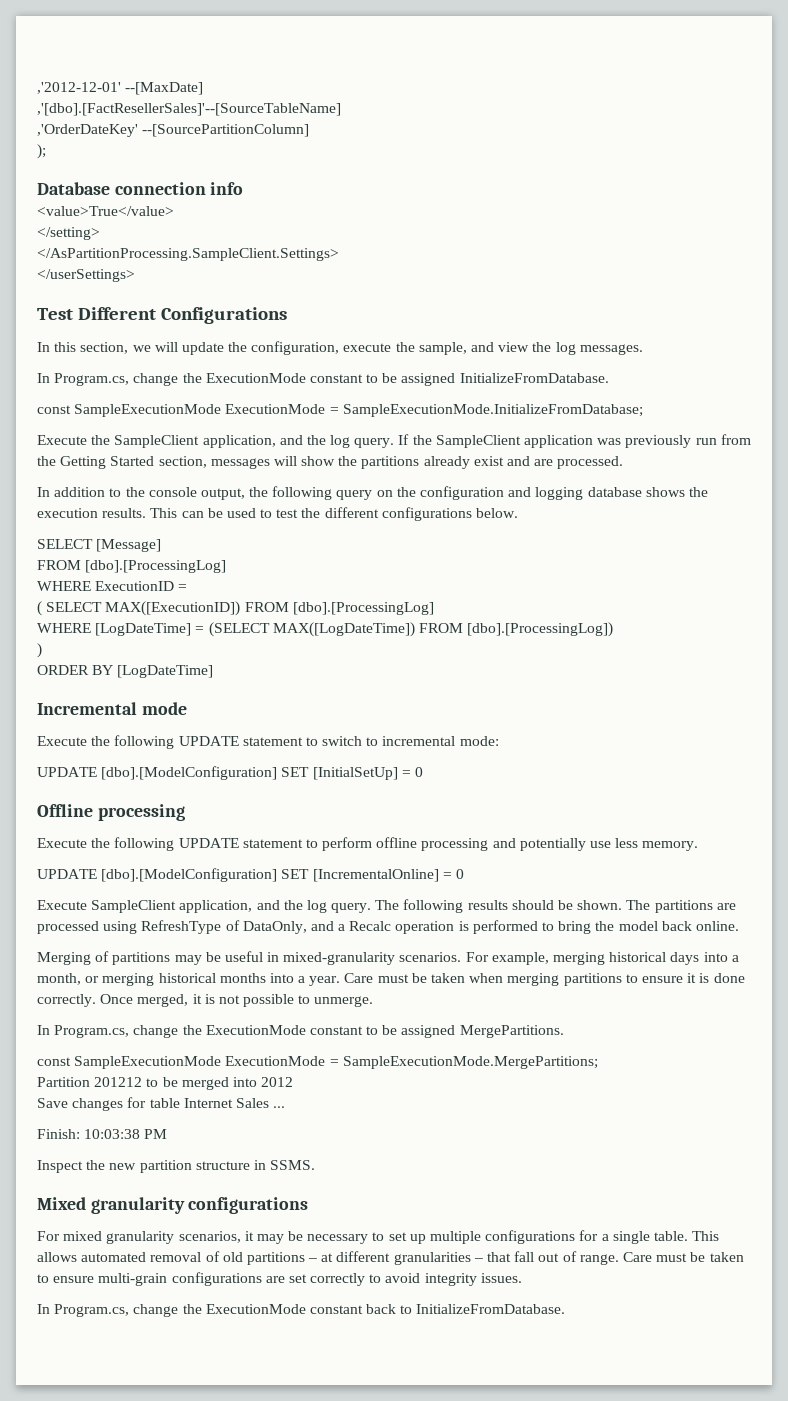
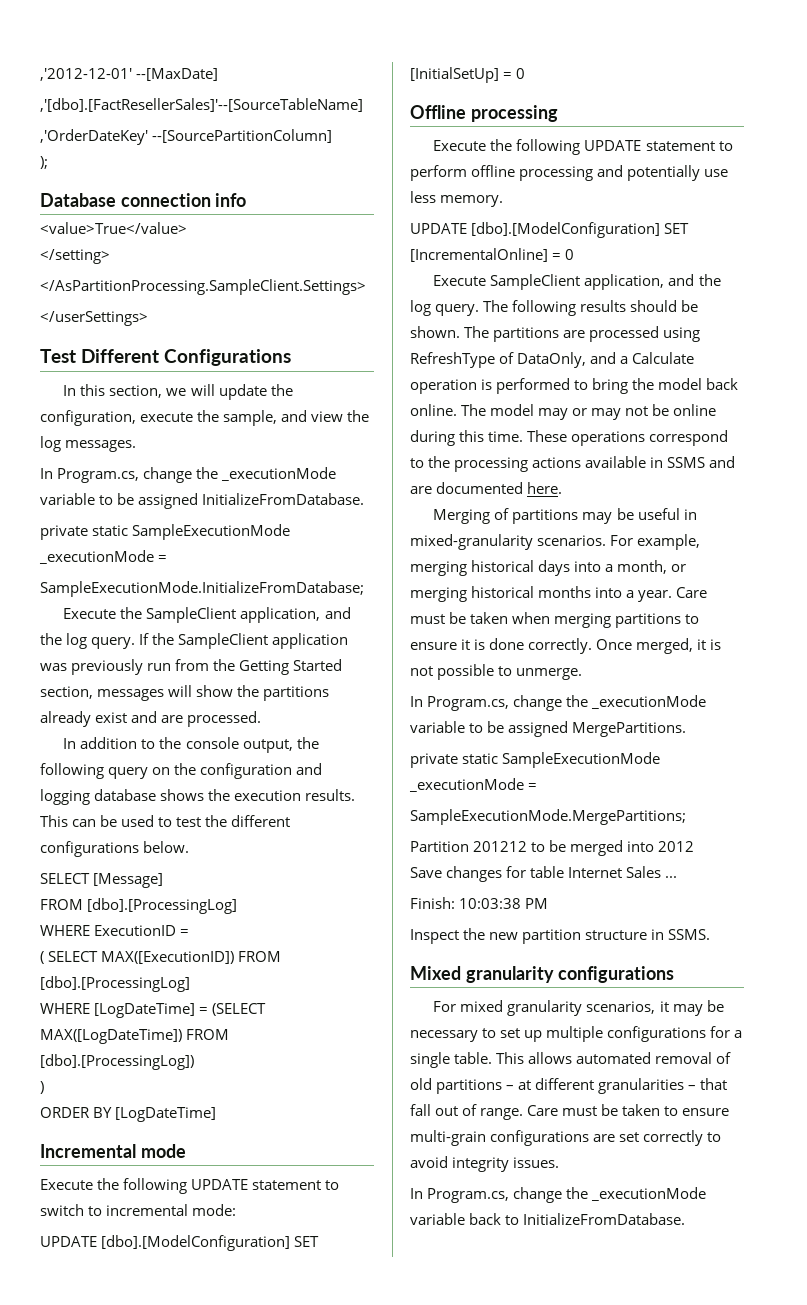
[205,373,363,383] ExecutionMode constant -> [221,467,337,481] [40,493,95,505] _executionMode variable
[37,404,339,417] const SampleExecutionMode ExecutionMode = -> [40,524,291,540] [39,550,168,564] private static SampleExecutionMode _executionMode = //
[349,921,392,931] Recalc -> [632,352,695,364] Calculate
(739, 926) none -> [461,404,717,420] [410,430,729,446] [410,456,736,472] [410,482,563,494] The model may or may not be online during this time. These operations correspond to the processing actions available in SSMS and are documented here.
[205,1025,363,1035] ExecutionMode constant -> [591,695,707,709] [410,721,465,733] _executionMode variable
[37,1056,339,1069] const SampleExecutionMode ExecutionMode = -> [410,752,661,768] [409,778,538,792] private static SampleExecutionMode _executionMode = //
[205,1304,363,1314] ExecutionMode constant -> [591,1187,707,1201] [410,1213,465,1225] _executionMode variable

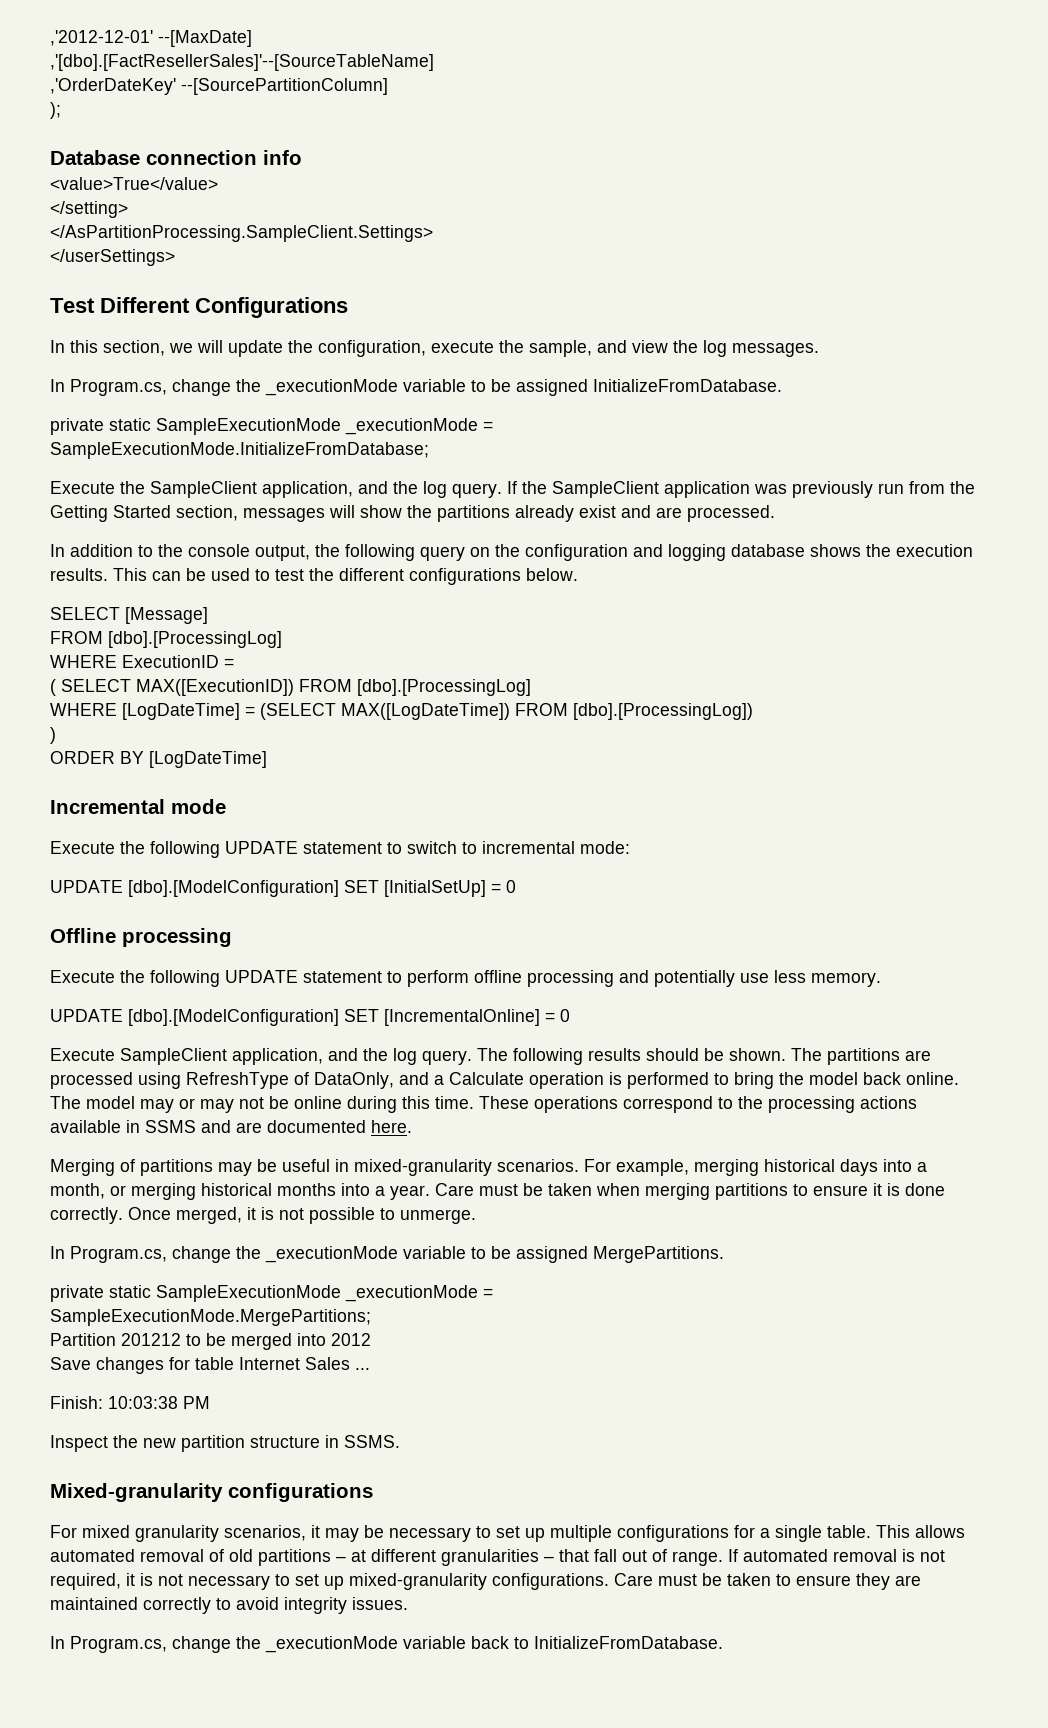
[410,966,554,983] Mixed granularity -> [50,1483,223,1502] Mixed-granularity
(524, 1114) none -> [728,1549,945,1562] [50,1573,609,1590] If automated removal is not required, it is not necessary to set up mixed-granularity configurations.
[410,1130,640,1146] multi-grain configurations are set -> [856,1573,921,1590] [50,1597,138,1610] they are maintained

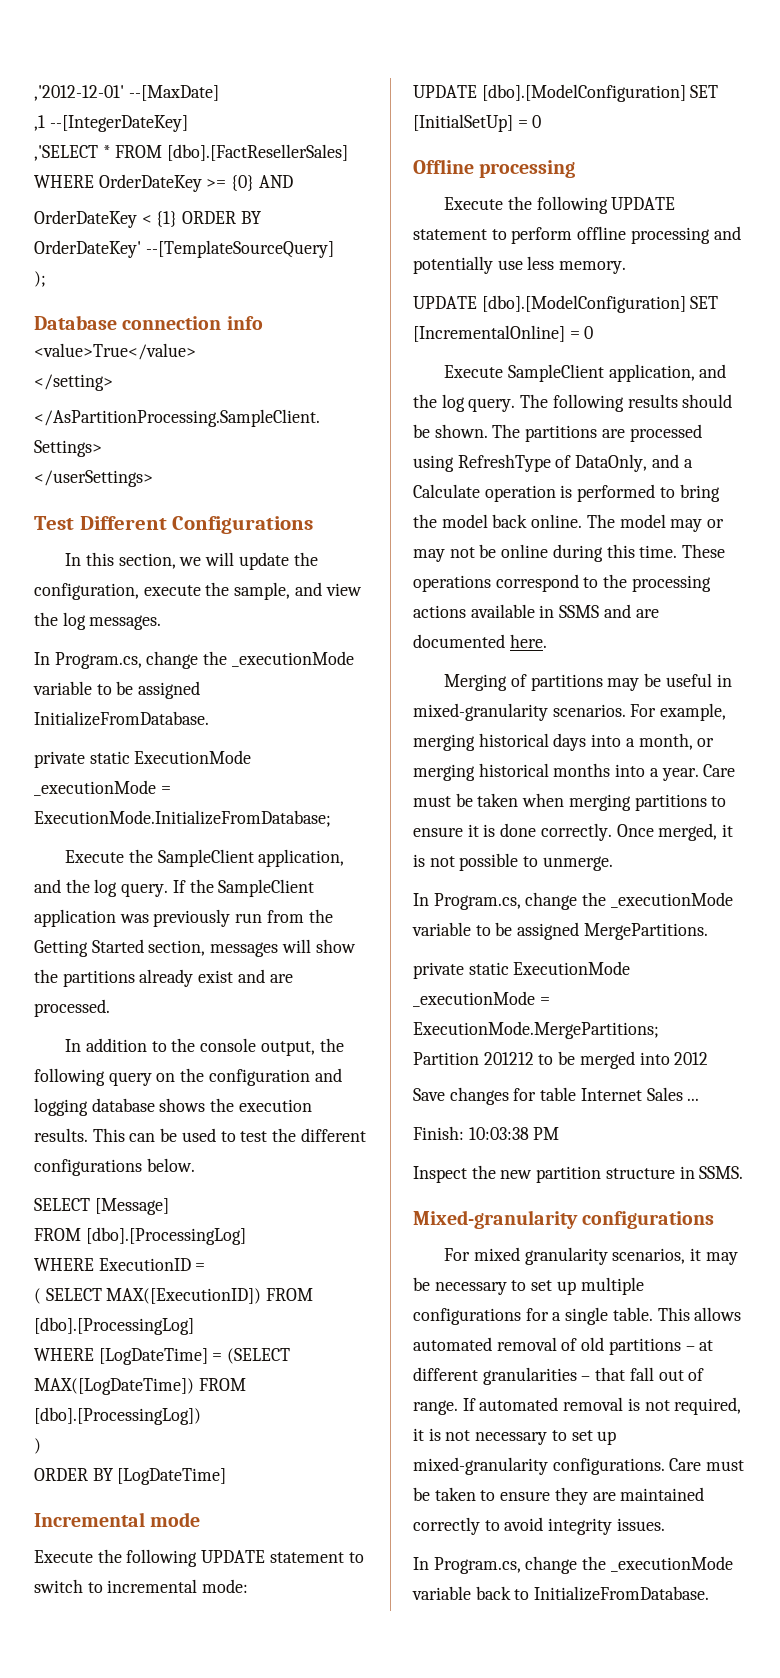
[50,54,434,71] [50,78,388,95] ,'[dbo].[FactResellerSales]'--[SourceTableName] // ,'OrderDateKey' --[SourcePartitionColumn] -> [34,115,188,132] [34,144,349,161] [34,174,293,192] [34,210,261,228] [34,240,334,258] ,1 --[IntegerDateKey] // ,'SELECT * FROM [dbo].[FactResellerSales] WHERE OrderDateKey >= {0} AND // OrderDateKey < {1} ORDER BY OrderDateKey' --[TemplateSourceQuery]
[156,418,493,435] [50,442,429,459] SampleExecutionMode _executionMode = // SampleExecutionMode.InitializeFromDatabase; -> [134,750,252,764] [34,780,171,796] [34,810,331,827] ExecutionMode _executionMode = ExecutionMode.InitializeFromDatabase;
[156,1285,493,1302] [50,1309,371,1326] SampleExecutionMode _executionMode = // SampleExecutionMode.MergePartitions; -> [513,961,631,975] [413,991,550,1007] [413,1021,659,1039] ExecutionMode _executionMode = ExecutionMode.MergePartitions;

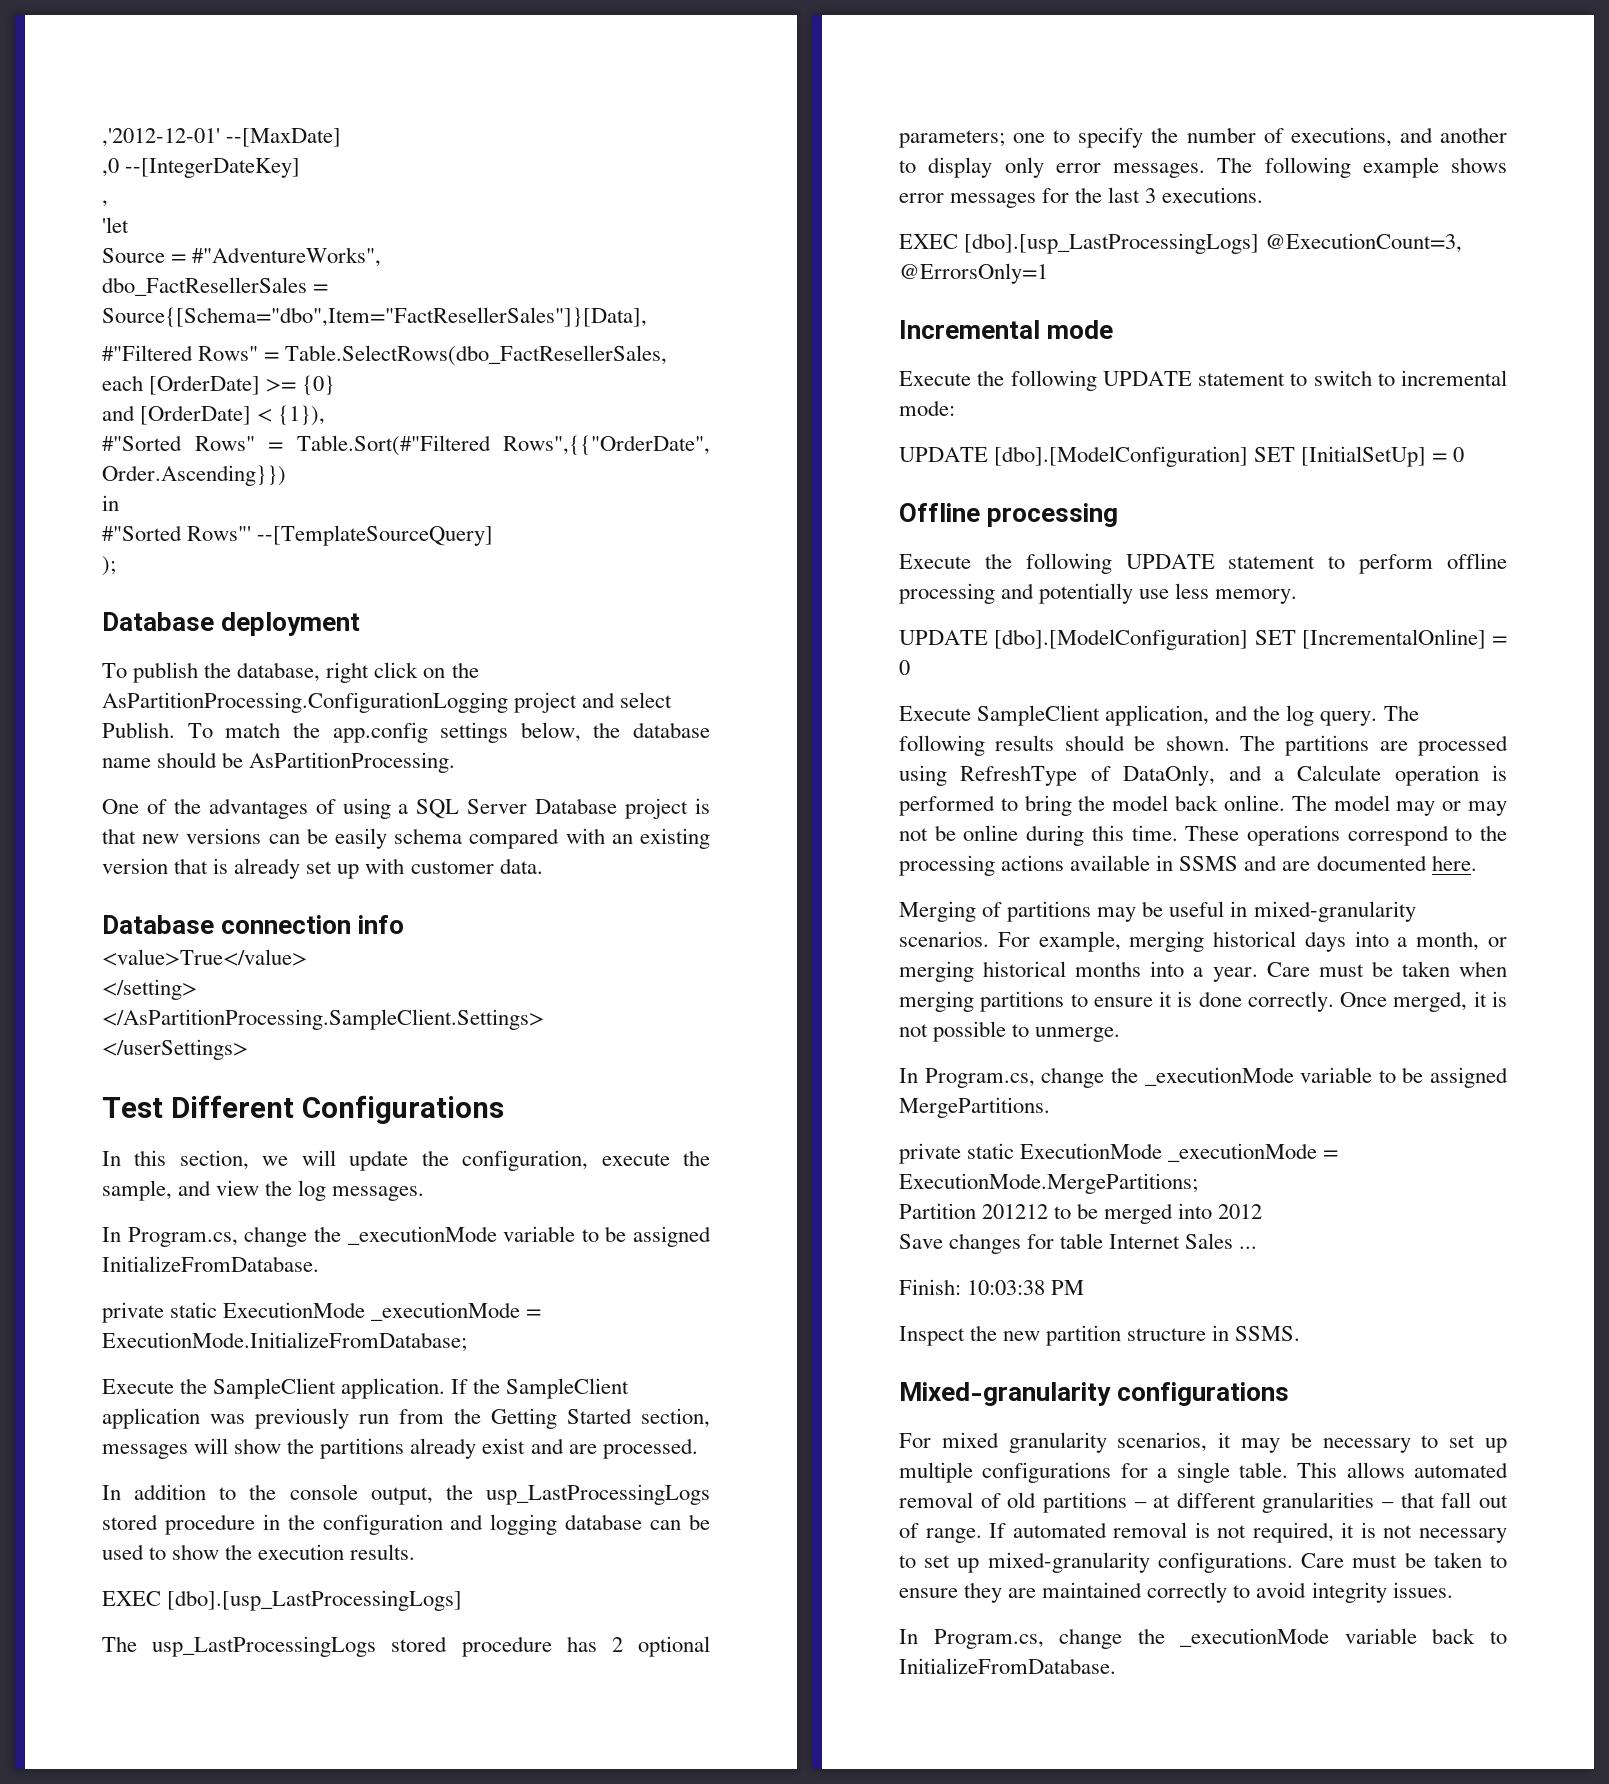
[34,115,45,131] ,1 -> [102,158,119,177] ,0
[34,144,349,161] [34,174,293,192] [34,210,261,228] [34,240,334,258] [34,271,46,287] ,'SELECT * FROM [dbo].[FactResellerSales] WHERE OrderDateKey >= {0} AND // OrderDateKey < {1} ORDER BY OrderDateKey' --[TemplateSourceQuery] // ); -> [102,200,108,207] [102,217,129,233] [102,247,382,267] [102,277,329,296] [102,307,647,327] [102,345,668,366] [102,375,336,395] [102,405,326,426] [102,435,710,456] [102,465,286,486] [102,495,119,511] [102,525,494,546] [102,556,116,576] [102,612,361,636] [102,662,479,683] [102,692,673,713] [102,722,710,743] [102,752,456,773] [102,798,710,819] [102,828,710,849] [102,858,543,879] , // 'let // Source = #"AdventureWorks", // dbo_FactResellerSales = Source{[Schema="dbo",Item="FactResellerSales"]}[Data], // #"Filtered Rows" = Table.SelectRows(dbo_FactResellerSales, each [OrderDate] >= {0} // and [OrderDate] < {1}), // #"Sorted Rows" = Table.Sort(#"Filtered Rows",{{"OrderDate", Order.Ascending}}) // in // #"Sorted Rows"' --[TemplateSourceQuery] // ); // Database deployment // To publish the database, right click on the AsPartitionProcessing.ConfigurationLogging project and select Publish. To match the app.config settings below, the database name should be AsPartitionProcessing. // One of the advantages of using a SQL Server Database project is that new versions can be easily schema compared with an existing version that is already set up with customer data.
[258,849,345,867] [34,879,169,897] application, and the log query. -> [341,1378,446,1399] application.
[34,1068,176,1086] following query on -> [486,1484,710,1505] [102,1514,280,1535] usp_LastProcessingLogs stored procedure in
[159,1098,312,1112] [34,1128,366,1142] [34,1158,195,1176] [34,1198,169,1215] [34,1227,246,1245] [34,1258,206,1271] [34,1288,314,1304] [34,1317,194,1335] [34,1348,291,1365] [34,1378,246,1395] [34,1407,201,1425] [34,1438,41,1454] [34,1468,227,1485] shows the execution results. This can be used to test the different configurations below. // SELECT [Message] // FROM [dbo].[ProcessingLog] // WHERE ExecutionID = // ( SELECT MAX([ExecutionID]) FROM [dbo].[ProcessingLog] // WHERE [LogDateTime] = (SELECT MAX([LogDateTime]) FROM [dbo].[ProcessingLog]) // ) // ORDER BY [LogDateTime] -> [650,1514,710,1530] [102,1544,416,1560] [102,1590,463,1611] [102,1636,710,1657] [899,127,1507,148] [899,157,1507,178] [899,187,1264,208] [899,233,1463,254] [899,263,1048,284] can be used to show the execution results. // EXEC [dbo].[usp_LastProcessingLogs] // The usp_LastProcessingLogs stored procedure has 2 optional parameters; one to specify the number of executions, and another to display only error messages. The following example shows error messages for the last 3 executions. // EXEC [dbo].[usp_LastProcessingLogs] @ExecutionCount=3, @ErrorsOnly=1

